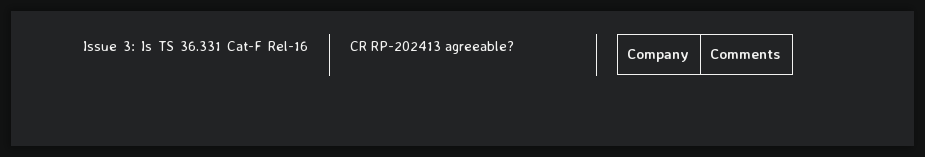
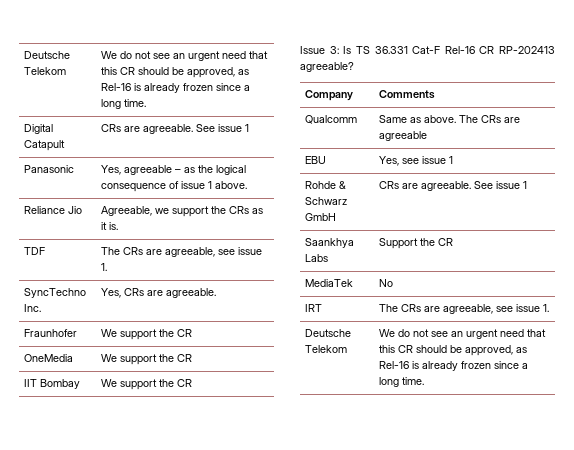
(83, 46) none -> [24,51,71,59] [24,67,67,75] [101,51,269,61] [101,67,250,78] [101,83,251,93] [101,99,147,109] [24,124,54,134] [24,140,66,151] [101,124,250,134] [24,165,75,173] [101,165,247,175] [101,181,248,192] [24,206,83,214] [101,206,264,217] [101,222,119,230] [24,247,46,255] [101,247,263,257] [101,263,108,271] [24,288,87,298] [24,304,42,312] [101,288,217,298] [24,329,78,337] [101,329,193,340] [24,354,74,362] [101,354,193,365] [24,379,81,389] [101,379,193,390] Deutsche Telekom | We do not see an urgent need that this CR should be approved, as Rel-16 is already frozen since a long time. // Digital Catapult | CRs are agreeable. See issue 1 // Panasonic | Yes, agreeable – as the logical consequence of issue 1 above. // Reliance Jio | Agreeable, we support the CRs as it is. // TDF | The CRs are agreeable, see issue 1. // SyncTechno Inc. | Yes, CRs are agreeable. // Fraunhofer | We support the CR // OneMedia | We support the CR // IIT Bombay | We support the CR //
(781, 54) none -> [305,115,358,124] [379,115,521,123] [379,131,428,141] [305,156,327,164] [379,156,454,166] [305,181,347,189] [305,197,348,205] [305,213,337,221] [379,181,528,191] [305,238,355,248] [305,254,329,262] [379,238,454,249] [305,279,354,287] [379,279,394,287] [305,304,323,312] [379,304,550,314] [305,329,352,337] [305,345,348,353] [379,329,547,339] [379,345,528,356] [379,361,529,371] [379,377,425,387] // Qualcomm | Same as above. The CRs are agreeable // EBU | Yes, see issue 1 // Rohde & Schwarz GmbH | CRs are agreeable. See issue 1 // Saankhya Labs | Support the CR // MediaTek | No // IRT | The CRs are agreeable, see issue 1. // Deutsche Telekom | We do not see an urgent need that this CR should be approved, as Rel-16 is already frozen since a long time.

